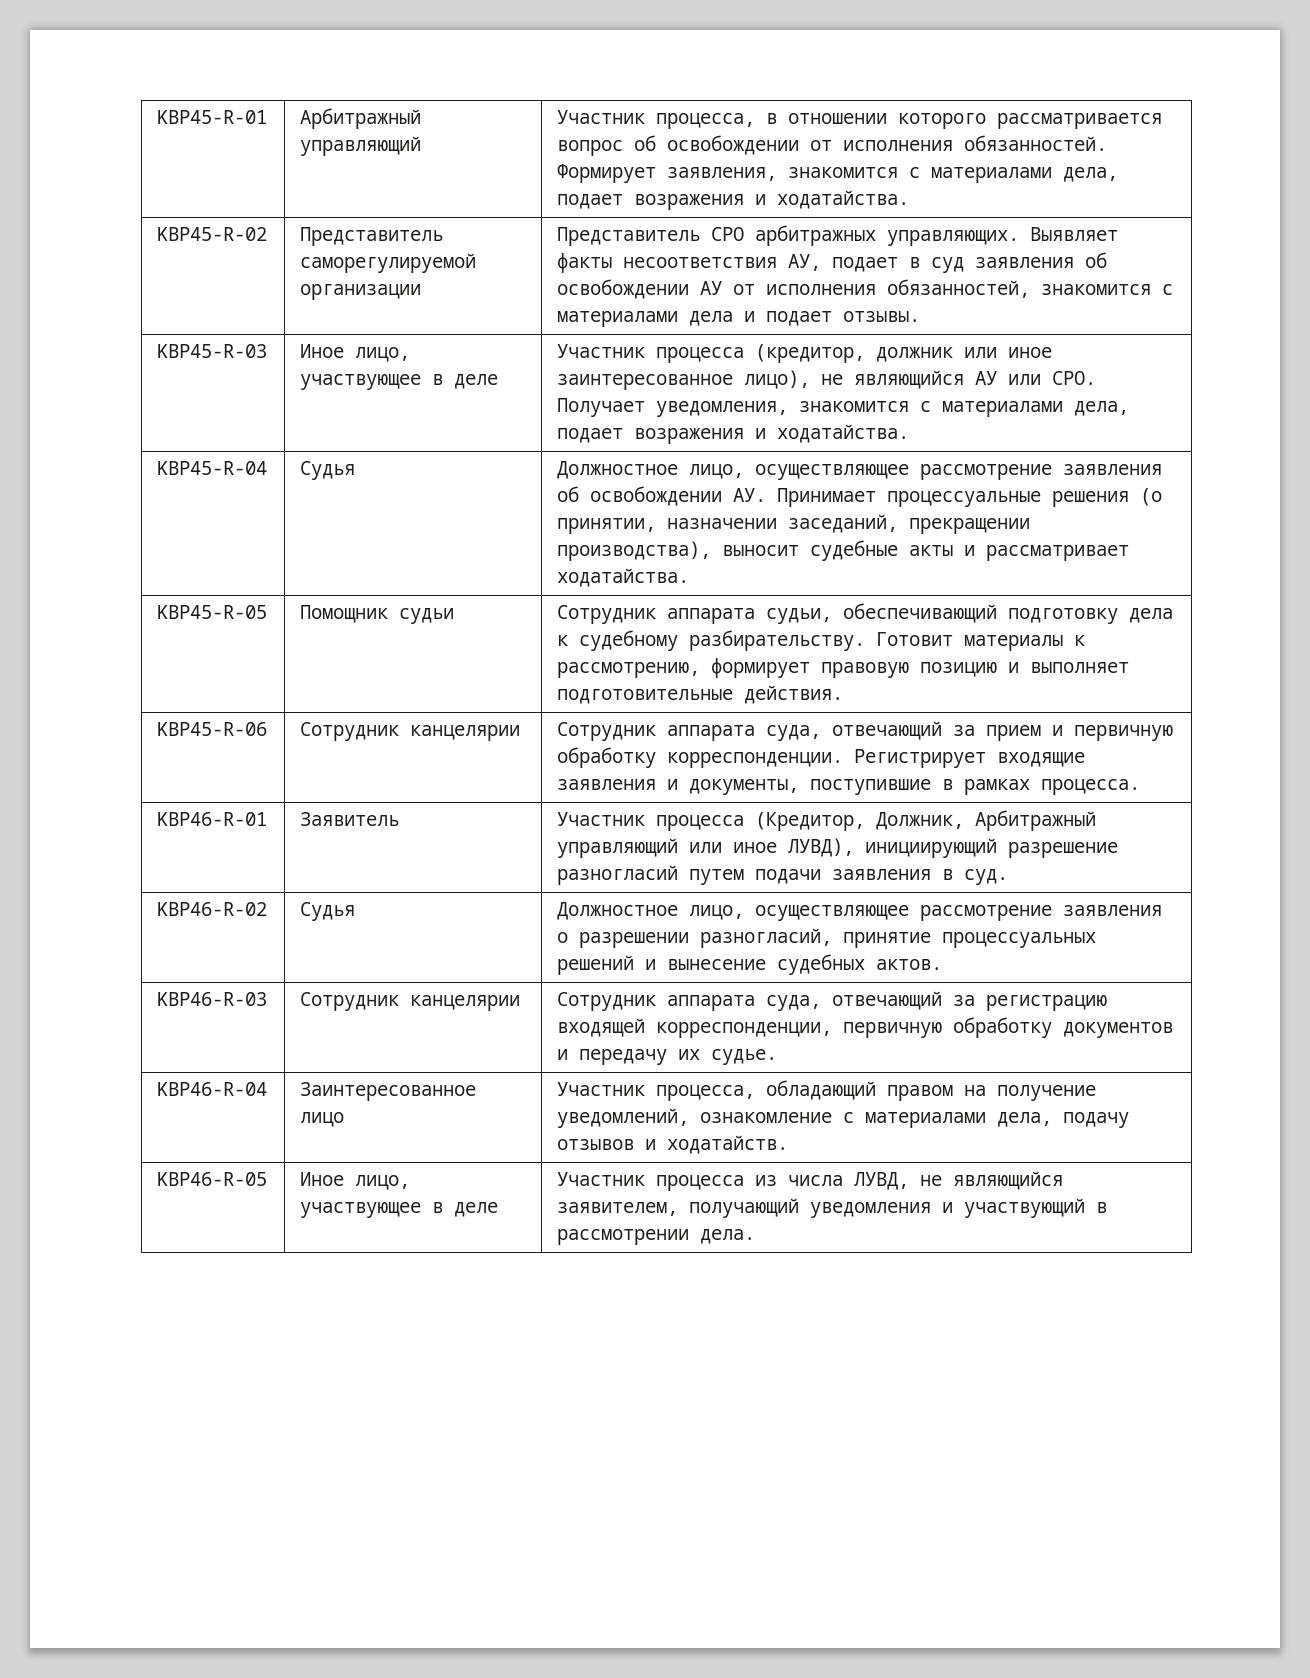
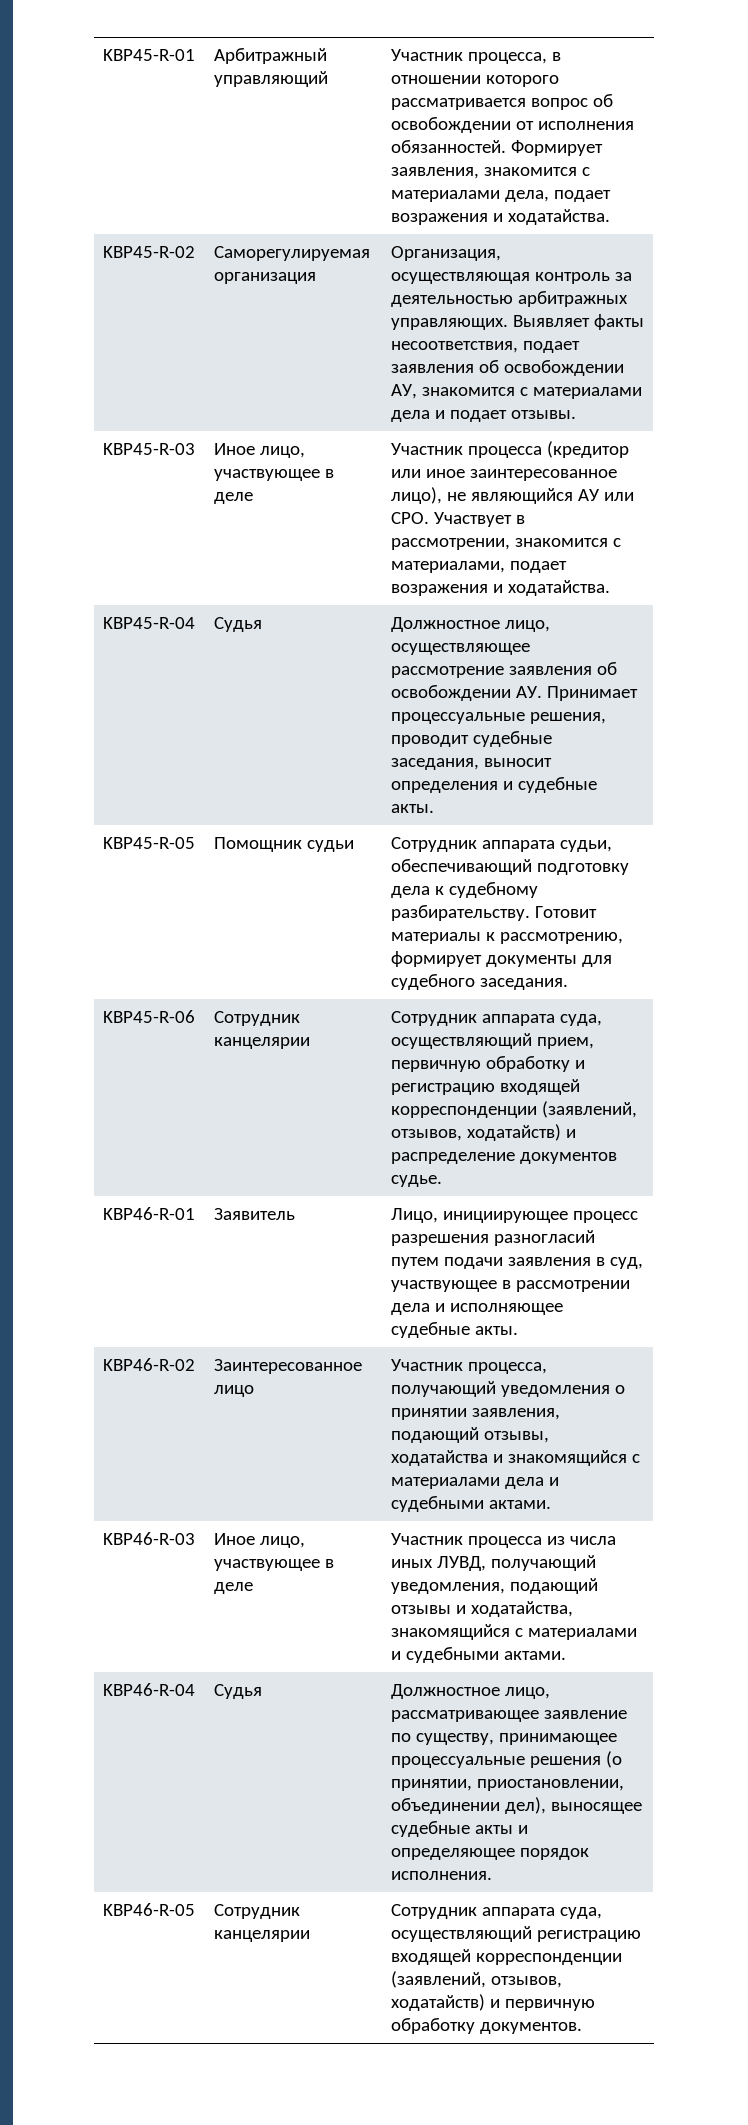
[300,227,444,246] [300,253,477,273] [300,284,422,300] [557,225,1119,246] [557,252,1108,273] [557,279,1031,299] Представитель саморегулируемой организации | Представитель СРО арбитражных управляющих. Выявляет факты несоответствия АУ, подает в суд заявления об освобождении АУ от исполнения обязанностей, -> [214,246,371,261] [214,272,317,284] [391,246,502,261] [391,272,633,284] [391,291,629,307] [391,314,645,330] [391,341,581,353] [391,360,625,376] [391,384,418,399] Саморегулируемая организация | Организация, осуществляющая контроль за деятельностью арбитражных управляющих. Выявляет факты несоответствия, подает заявления об освобождении АУ,
[755,344,954,363] (кредитор, должник -> [547,441,630,458] (кредитор
[557,398,1130,417] Получает уведомления, знакомится с материалами дела, -> [434,512,526,527] [391,538,622,550] [391,561,506,573] Участвует в рассмотрении, знакомится с материалами,
[1052,488,1163,507] [557,514,1031,534] [557,540,1130,561] [557,568,690,587] решения (о принятии, назначении заседаний, прекращении производства), выносит судебные акты и рассматривает ходатайства. -> [530,712,607,724] [391,731,553,747] [391,758,553,770] [391,777,598,793] [391,804,435,813] решения, проводит судебные заседания, выносит определения и судебные акты.
[821,662,1130,678] [557,685,844,704] правовую позицию и выполняет подготовительные действия. -> [486,955,613,967] [391,974,569,990] документы для судебного заседания.
[832,721,1174,741] [557,747,1086,768] [557,779,1141,795] [157,812,268,826] [300,812,400,826] [557,810,1097,831] [557,838,1119,858] отвечающий за прием и первичную обработку корреспонденции. Регистрирует входящие заявления и документы, поступившие в рамках процесса. // KBP46-R-01 | Заявитель | Участник процесса (Кредитор, Должник, Арбитражный управляющий или иное ЛУВД), инициирующий разрешение -> [391,1033,595,1049] [391,1056,586,1072] [391,1079,581,1095] [391,1101,638,1118] [391,1124,577,1141] [391,1152,618,1164] [391,1175,443,1187] [103,1207,196,1220] [214,1208,296,1220] [391,1208,639,1223] [391,1234,490,1246] осуществляющий прием, первичную обработку и регистрацию входящей корреспонденции (заявлений, отзывов, ходатайств) и распределение документов судье. // KBP46-R-01 | Заявитель | Лицо, инициирующее процесс разрешения
[964,869,1009,885] [157,902,268,916] [300,902,356,921] [557,902,1163,921] [557,928,1097,948] [557,954,943,975] [157,992,268,1006] [300,992,521,1011] [557,991,1108,1011] [557,1017,1174,1038] [557,1049,778,1065] [157,1082,268,1096] [300,1082,477,1101] [300,1112,345,1127] [557,1080,1097,1101] [557,1108,1130,1128] [557,1135,789,1154] [157,1172,268,1186] суд. // KBP46-R-02 | Судья | Должностное лицо, осуществляющее рассмотрение заявления о разрешении разногласий, принятие процессуальных решений и вынесение судебных актов. // KBP46-R-03 | Сотрудник канцелярии | Сотрудник аппарата суда, отвечающий за регистрацию входящей корреспонденции, первичную обработку документов и передачу их судье. // KBP46-R-04 | Заинтересованное лицо | Участник процесса, обладающий правом на получение уведомлений, ознакомление с материалами дела, подачу отзывов и ходатайств. // KBP46-R-05 -> [610,1257,644,1269] [391,1280,631,1292] [391,1303,564,1315] [391,1322,519,1338] [103,1358,196,1371] [214,1359,363,1374] [214,1385,255,1397] [391,1359,548,1374] [391,1381,626,1397] [391,1408,561,1420] [391,1427,550,1443] [391,1450,641,1466] [391,1477,560,1489] [391,1496,552,1512] [103,1532,196,1545] суд, участвующее в рассмотрении дела и исполняющее судебные акты. // KBP46-R-02 | Заинтересованное лицо | Участник процесса, получающий уведомления о принятии заявления, подающий отзывы, ходатайства и знакомящийся с материалами дела и судебными актами. // KBP46-R-03
[854,1171,1064,1190] [557,1198,1108,1218] [557,1229,756,1245] ЛУВД, не являющийся заявителем, получающий уведомления и участвующий в рассмотрении дела. -> [391,1555,597,1571] [391,1578,599,1594] [391,1601,574,1617] [391,1624,638,1640] [391,1647,567,1663] [103,1683,196,1696] [214,1684,263,1699] [391,1684,551,1699] [391,1710,628,1722] [391,1733,618,1745] [391,1751,623,1768] [391,1779,625,1791] [391,1797,643,1814] [391,1821,529,1837] [391,1848,590,1860] [391,1871,493,1880] [103,1903,196,1916] [214,1904,301,1919] [214,1930,311,1942] [391,1904,603,1919] [391,1926,642,1942] [391,1949,623,1965] [391,1971,563,1988] [391,1994,596,2011] [391,2018,583,2034] иных ЛУВД, получающий уведомления, подающий отзывы и ходатайства, знакомящийся с материалами и судебными актами. // KBP46-R-04 | Судья | Должностное лицо, рассматривающее заявление по существу, принимающее процессуальные решения (о принятии, приостановлении, объединении дел), выносящее судебные акты и определяющее порядок исполнения. // KBP46-R-05 | Сотрудник канцелярии | Сотрудник аппарата суда, осуществляющий регистрацию входящей корреспонденции (заявлений, отзывов, ходатайств) и первичную обработку документов.

